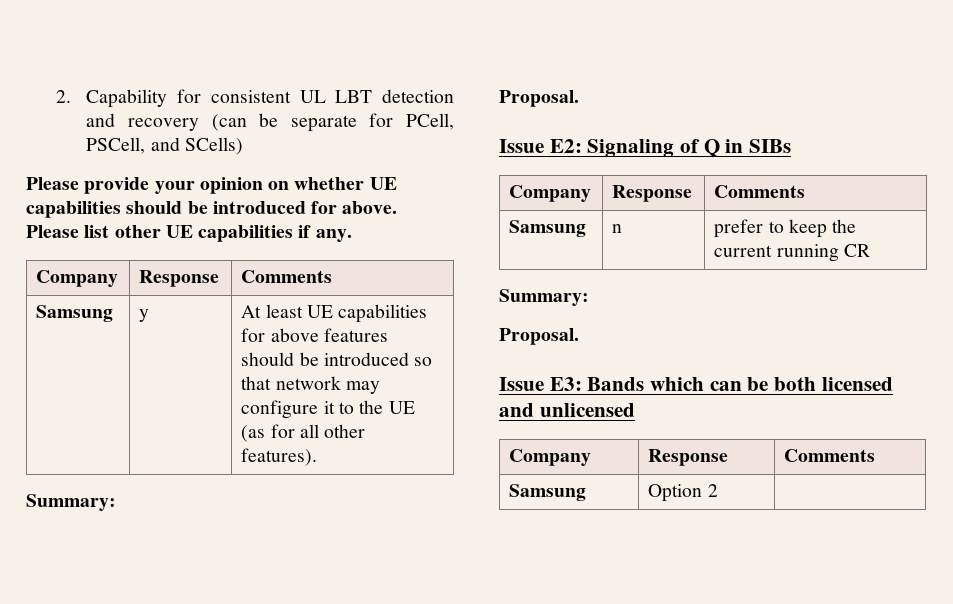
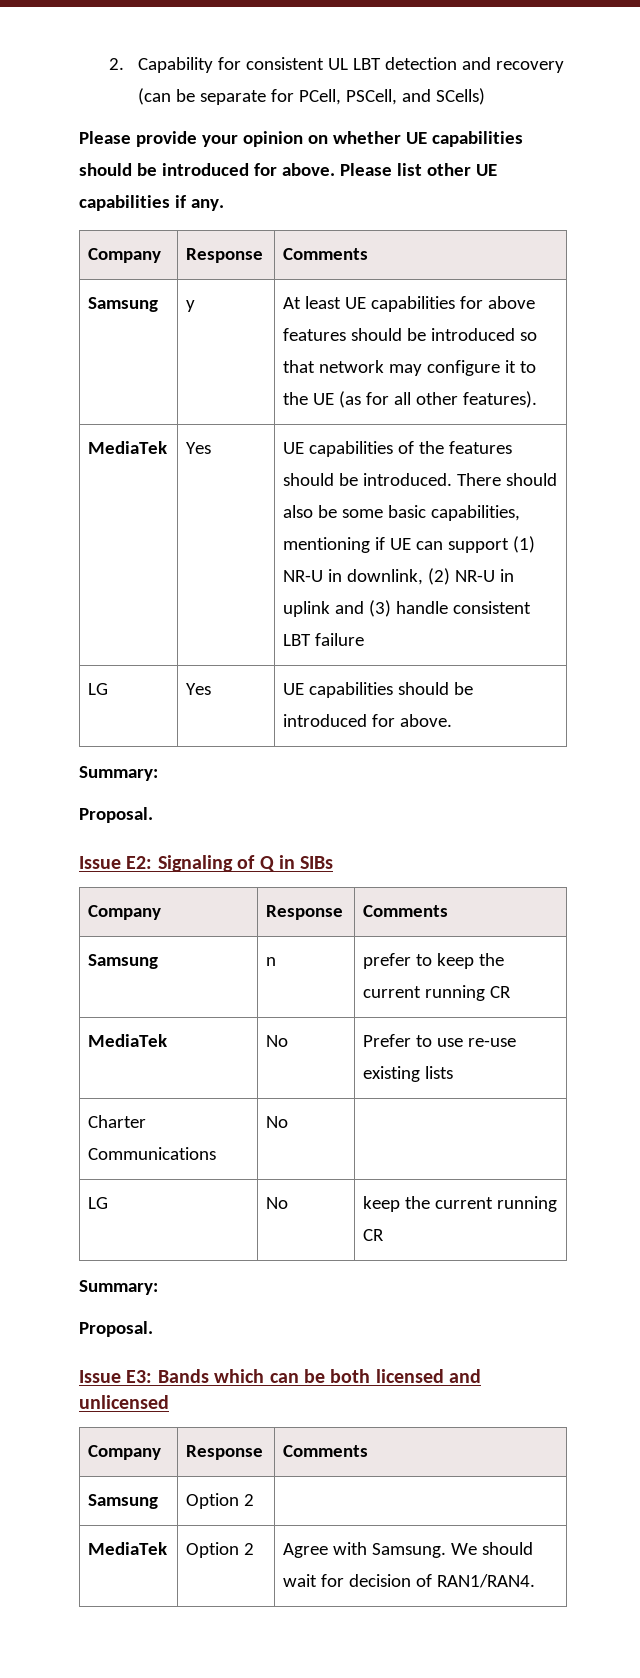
(318, 457) none -> [88,441,168,454] [186,442,212,454] [283,441,513,457] [283,473,558,486] [283,505,521,521] [283,536,536,553] [283,568,515,585] [283,600,532,617] [283,633,365,646] [88,683,109,695] [186,683,212,695] [283,682,474,698] [283,714,453,727] // MediaTek | Yes | UE capabilities of the features should be introduced. There should also be some basic capabilities, mentioning if UE can support (1) NR-U in downlink, (2) NR-U in uplink and (3) handle consistent LBT failure // LG | Yes | UE capabilities should be introduced for above.
(870, 250) none -> [88,1034,168,1047] [266,1035,289,1047] [363,1034,517,1047] [363,1066,454,1082] [88,1115,147,1128] [88,1147,217,1160] [266,1116,289,1128] [88,1197,109,1209] [266,1197,289,1209] [363,1196,558,1212] [363,1229,385,1241] // MediaTek | No | Prefer to use re-use existing lists // Charter Communications | No | // LG | No | keep the current running CR
(718, 490) none -> [88,1542,168,1555] [186,1542,255,1558] [283,1542,534,1558] [283,1574,536,1588] // MediaTek | Option 2 | Agree with Samsung. We should wait for decision of RAN1/RAN4.

